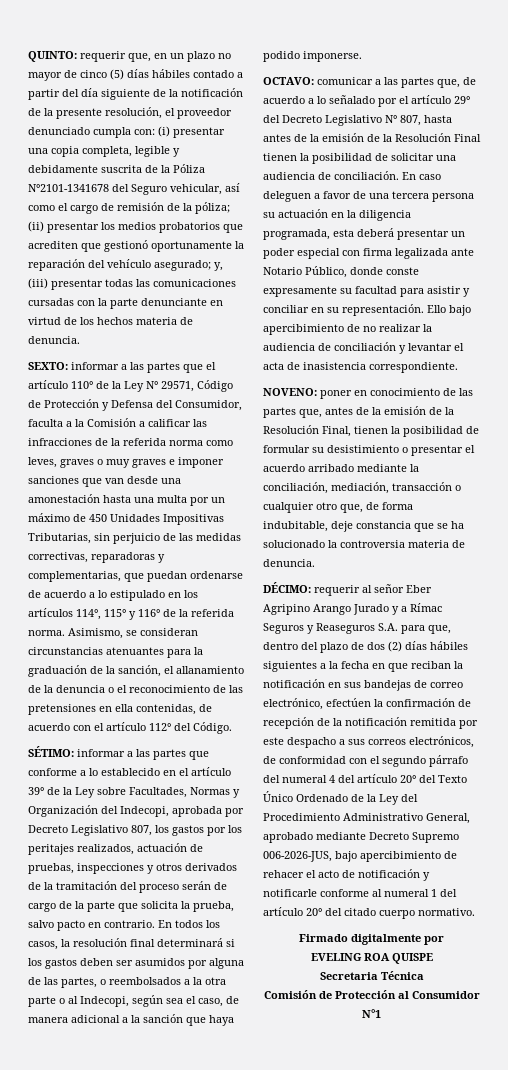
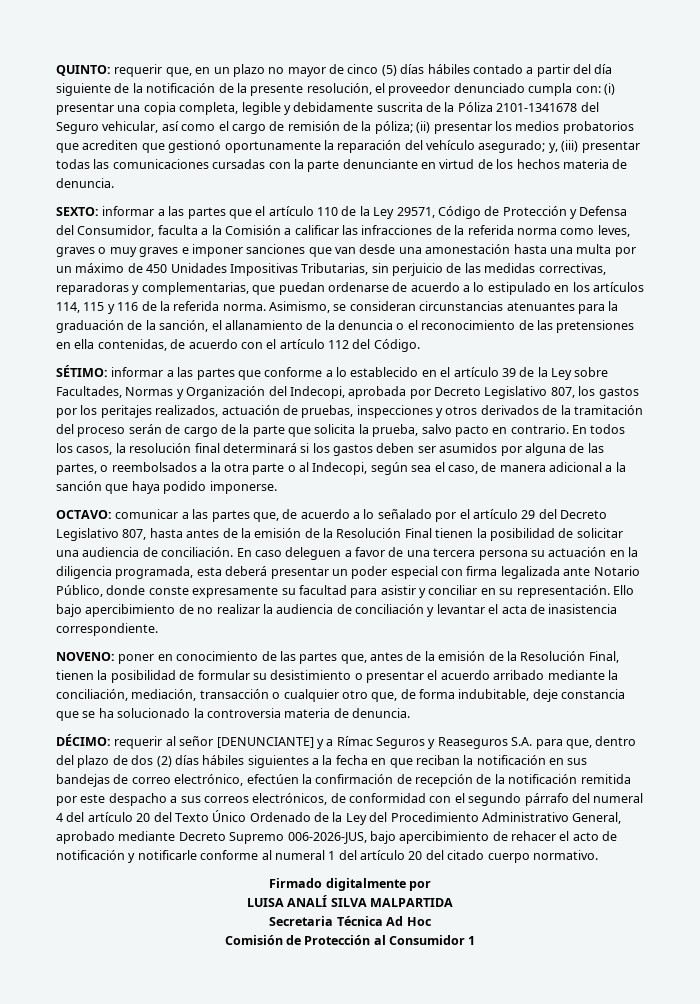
[28,184,109,192] N°2101-1341678 -> [496,103,578,112] 2101-1341678
[71,381,158,392] 110° de la Ley N° -> [317,206,395,219] 110 de la Ley
[76,609,160,620] 114°, 115° y 116° -> [56,302,139,314] 114, 115 y 116
[149,723,171,731] 112° -> [328,340,349,349] 112
[28,787,44,795] 39° -> [501,368,516,377] 39
[454,96,470,104] 29° -> [521,510,536,519] 29
[385,115,397,123] N° -> (119, 534) none
[406,585,432,593] [263,604,389,615] Eber Agripino Arango Jurado -> [216,737,314,748] [DENUNCIANTE]
[400,775,416,783] 20° -> [136,813,151,822] 20
[306,908,322,916] 20° -> [408,851,423,860] 20
[310,953,433,964] EVELING ROA QUISPE -> [246,895,454,907] LUISA ANALÍ SILVA MALPARTIDA
(424, 975) none -> [386,916,432,926] Ad Hoc
[362,1009,381,1018] N°1 -> [468,936,476,945] 1

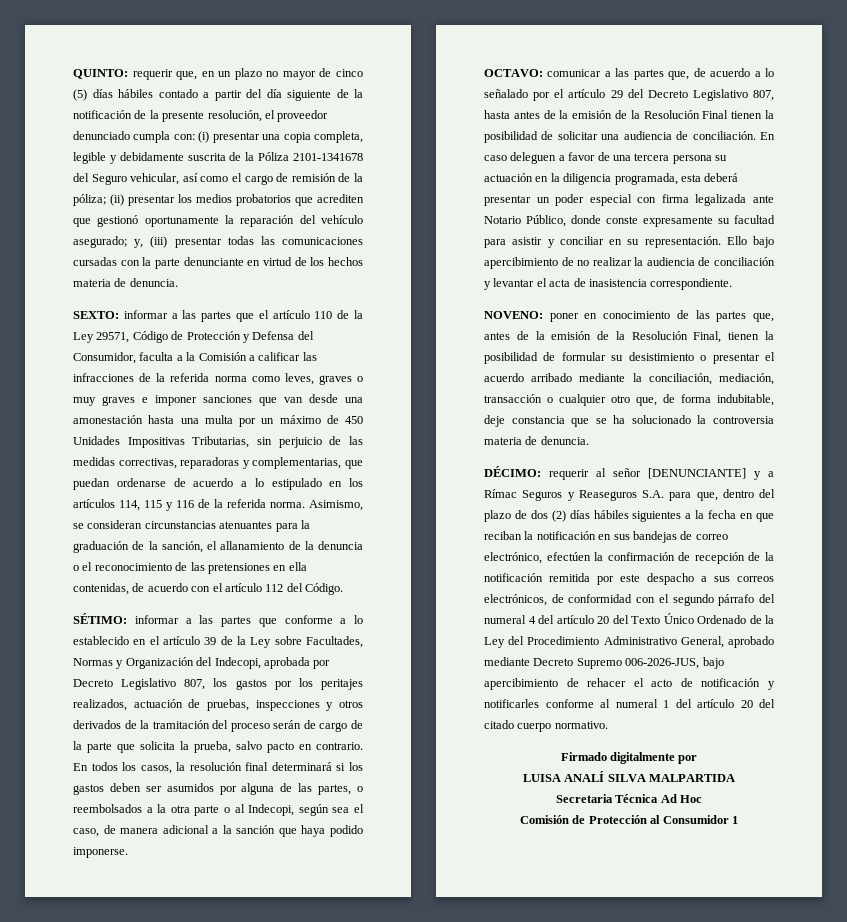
[137,850,197,860] notificarle -> [484,699,539,708] notificarles

